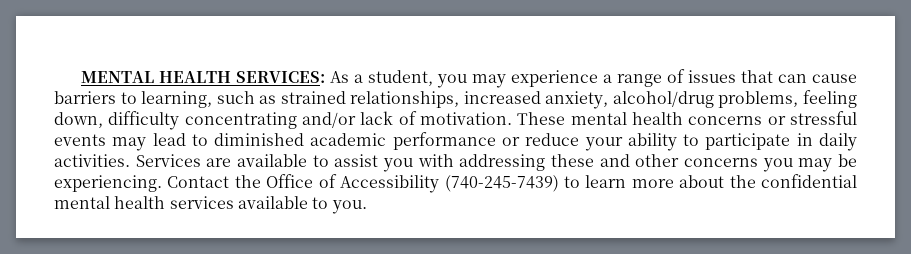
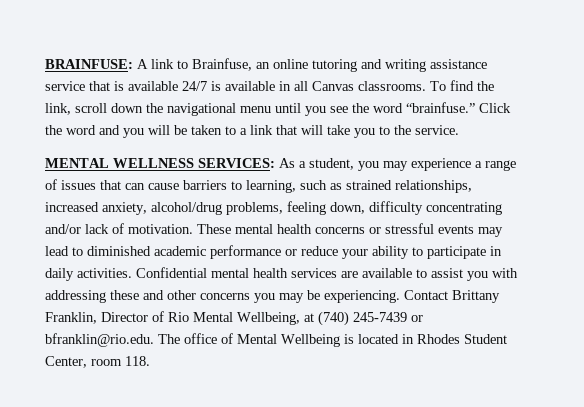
[80,71,231,83] MENTAL HEALTH -> [45,58,487,72] [45,80,494,91] [45,102,511,116] [45,125,459,138] [45,158,194,168] BRAINFUSE: A link to Brainfuse, an online tutoring and writing assistance service that is available 24/7 is available in all Canvas classrooms. To find the link, scroll down the navigational menu until you see the word “brainfuse.” Click the word and you will be taken to a link that will take you to the service. // MENTAL WELLNESS
[135,154,201,167] Services -> [136,267,337,278] Confidential mental health services
[234,174,857,193] [54,196,367,214] the Office of Accessibility (740-245-7439) to learn more about the confidential mental health services available to you. -> [452,290,500,303] [45,311,423,326] [45,333,507,347] [45,356,150,368] Brittany Franklin, Director of Rio Mental Wellbeing, at (740) 245-7439 or bfranklin@rio.edu. The office of Mental Wellbeing is located in Rhodes Student Center, room 118.

